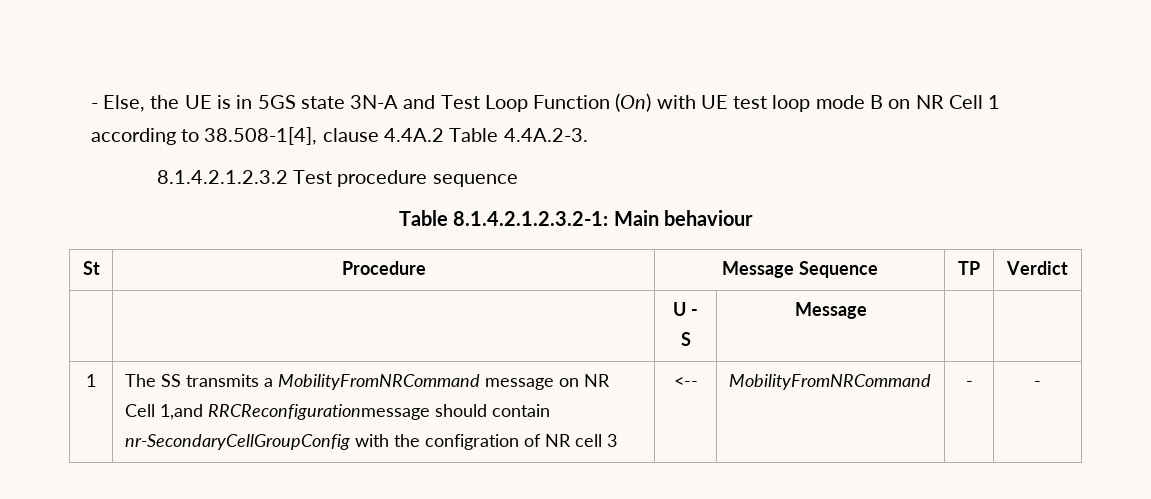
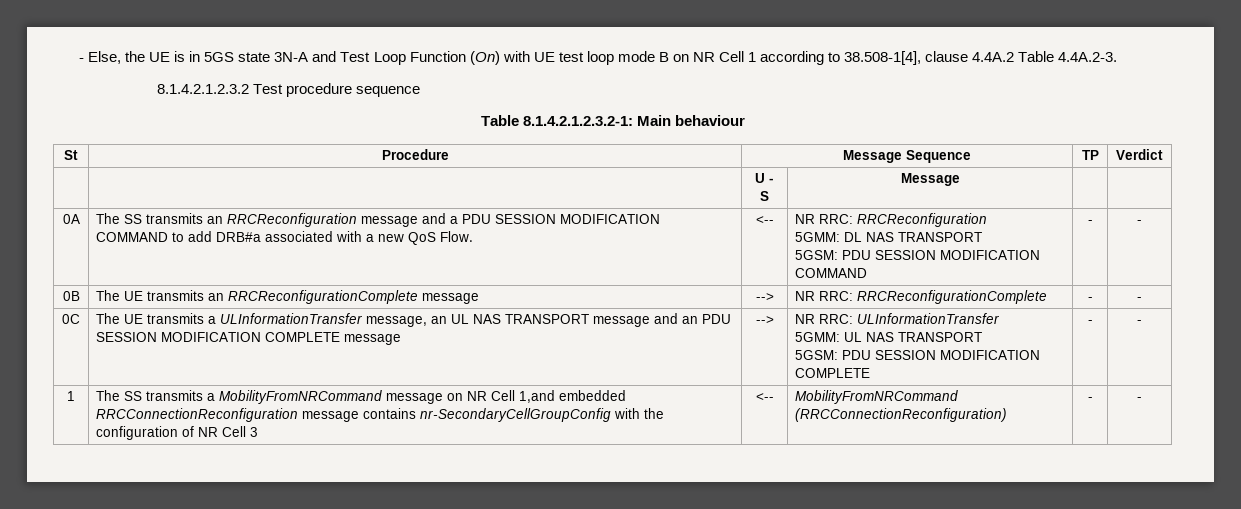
(867, 310) none -> [62,214,80,224] [96,213,661,227] [96,231,474,245] [755,216,774,224] [795,213,988,227] [795,232,983,242] [795,250,1041,260] [795,268,868,278] [1087,220,1093,224] [1137,220,1142,224] [62,291,80,301] [96,290,480,304] [755,293,774,301] [795,290,1048,304] [1087,297,1093,301] [1137,297,1142,301] [62,314,80,324] [96,313,732,327] [96,332,402,345] [755,316,774,324] [795,313,1000,324] [795,332,983,342] [795,350,1041,360] [795,368,871,378] [1087,320,1093,324] [1137,320,1142,324] // 0A | The SS transmits an RRCReconfiguration message and a PDU SESSION MODIFICATION COMMAND to add DRB#a associated with a new QoS Flow. | <-- | NR RRC: RRCReconfiguration // 5GMM: DL NAS TRANSPORT // 5GSM: PDU SESSION MODIFICATION COMMAND | - | - // 0B | The UE transmits an RRCReconfigurationComplete message | --> | NR RRC: RRCReconfigurationComplete | - | - // 0C | The UE transmits a ULInformationTransfer message, an UL NAS TRANSPORT message and an PDU SESSION MODIFICATION COMPLETE message | --> | NR RRC: ULInformationTransfer // 5GMM: UL NAS TRANSPORT // 5GSM: PDU SESSION MODIFICATION COMPLETE | - | -
[207,404,550,420] RRCReconfigurationmessage should contain -> [559,390,627,401] [96,408,417,422] embedded RRCConnectionReconfiguration message contains
[424,434,519,450] configration -> [96,426,179,440] configuration
[574,434,602,447] cell -> [222,426,247,437] Cell
(931, 382) none -> [795,408,1008,422] (RRCConnectionReconfiguration)

